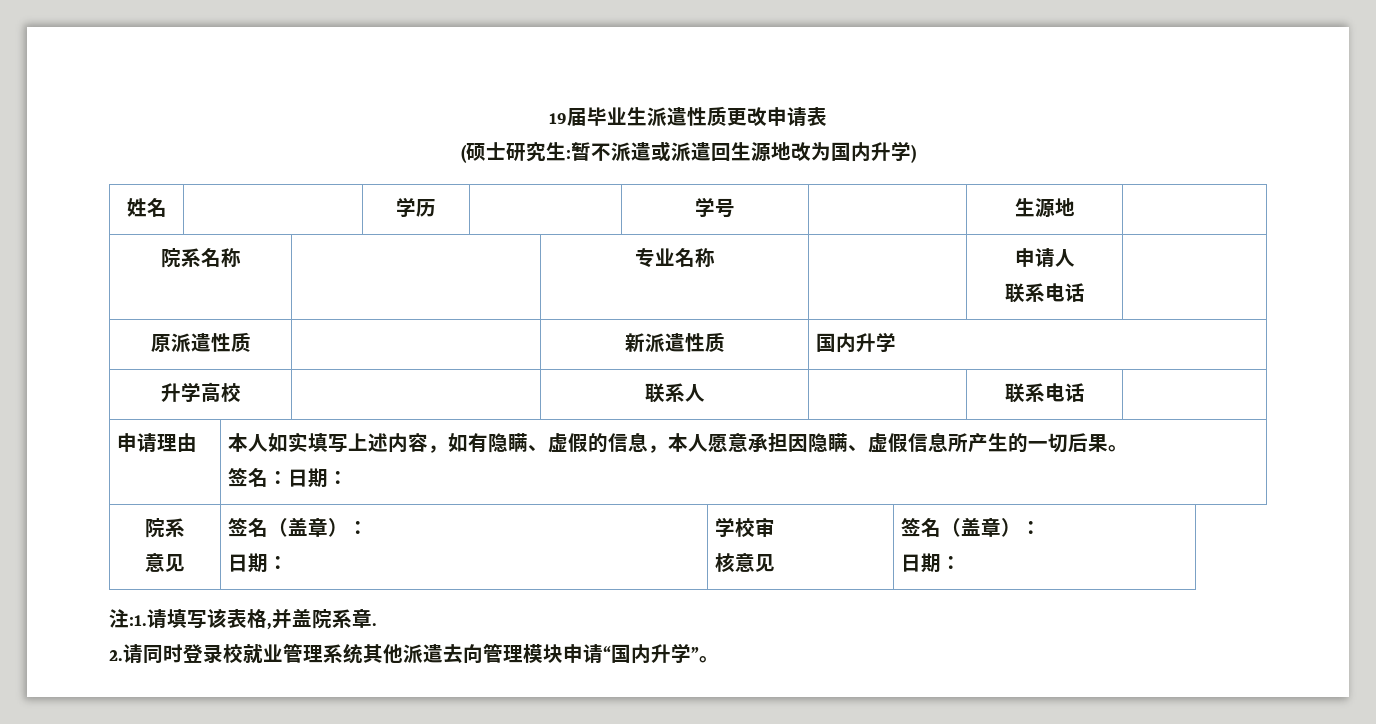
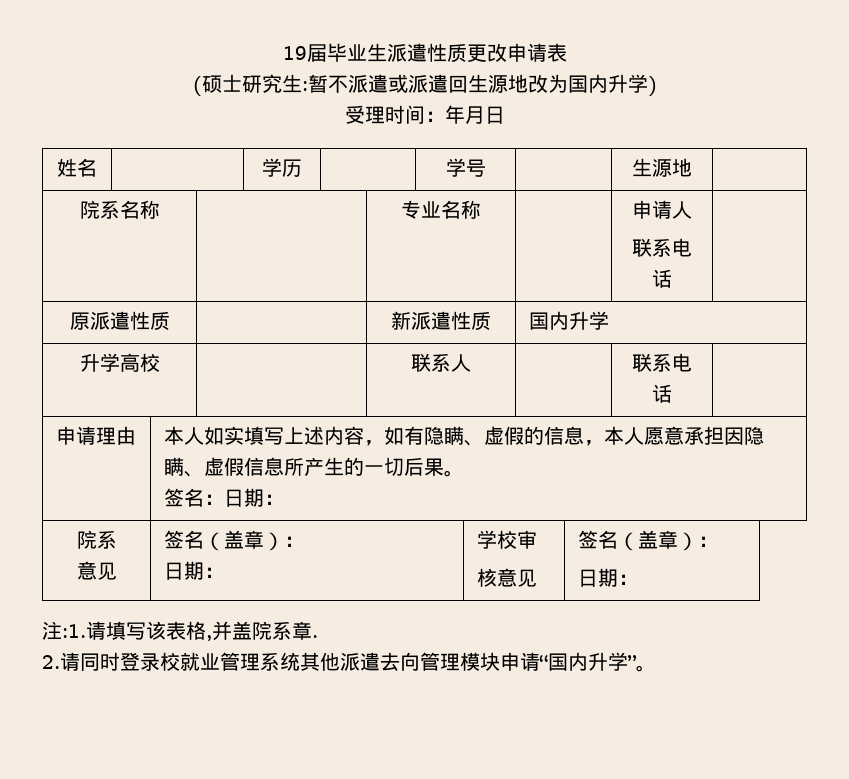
(916, 153) none -> [344,105,505,124] // 受理时间：年月日

